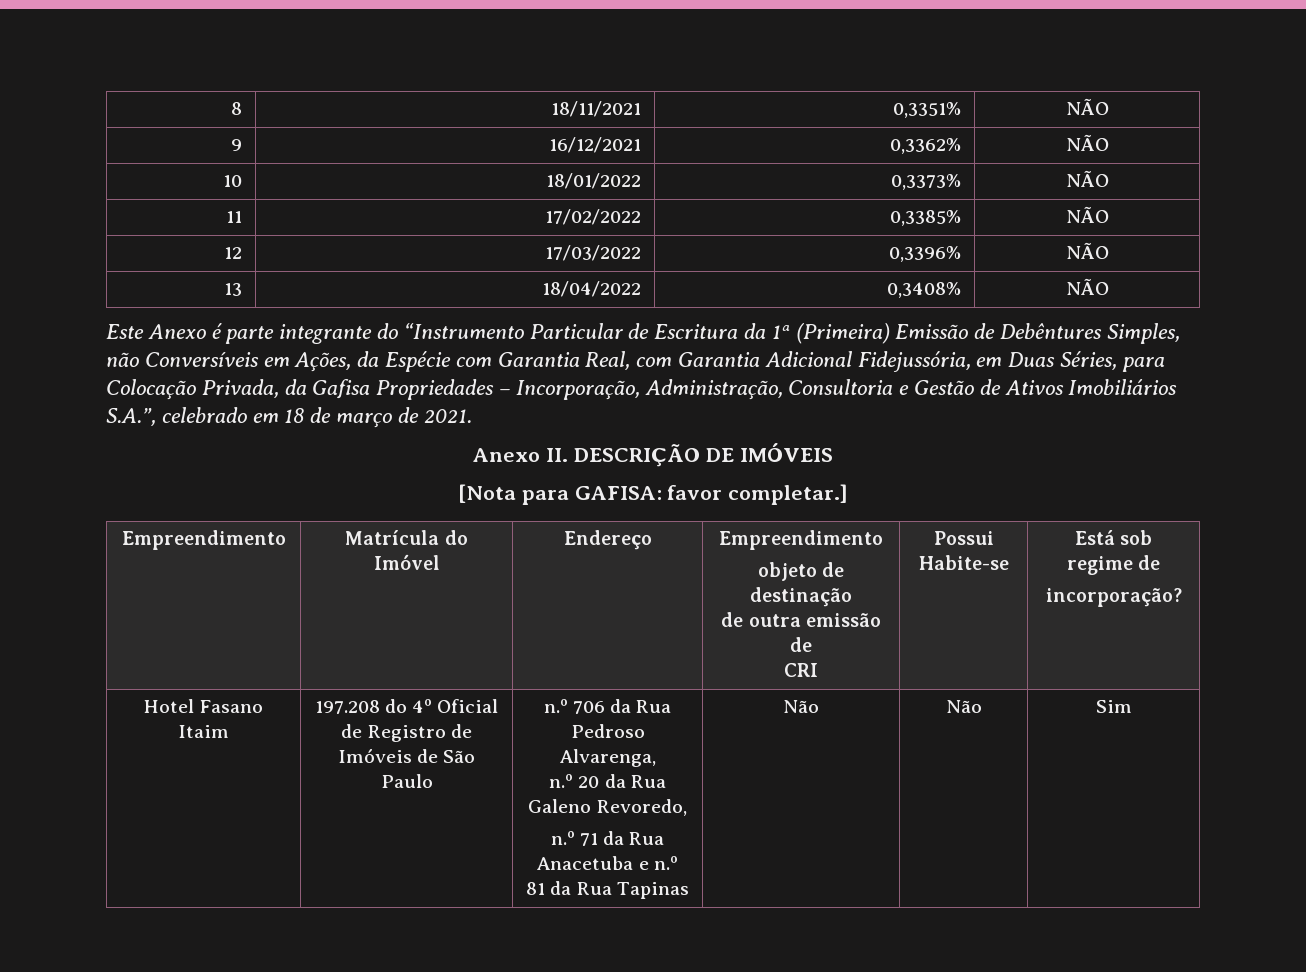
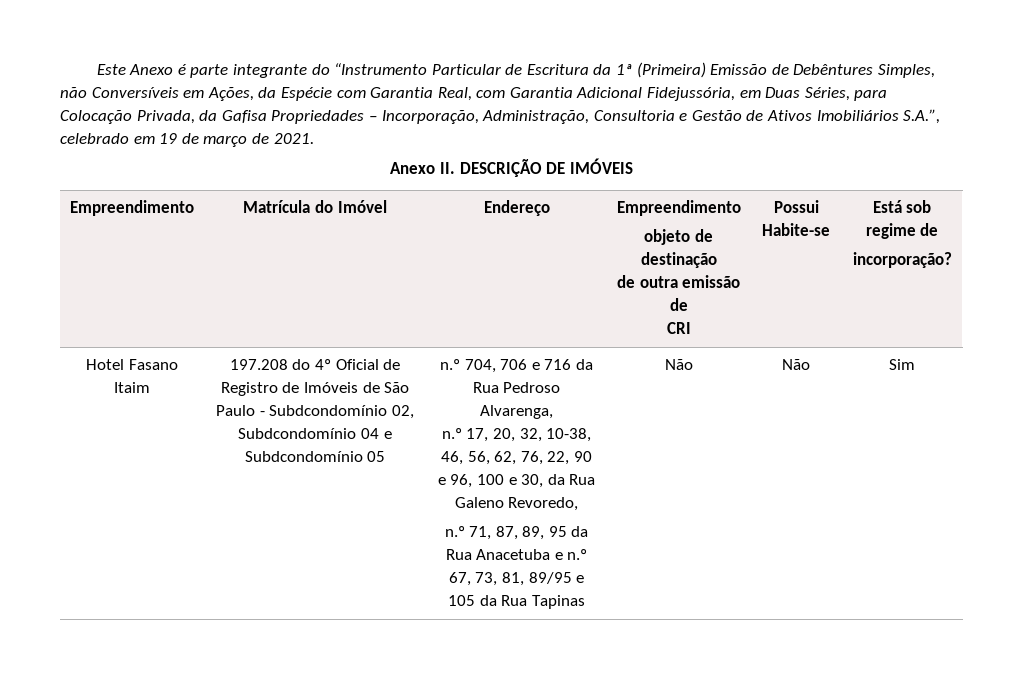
[231,102,243,115] [551,101,642,117] [893,102,962,118] [1065,98,1109,115] [231,139,243,151] [549,137,642,153] [890,138,962,154] [1065,134,1109,151] [223,175,243,187] [546,173,642,189] [891,174,962,190] [1065,170,1109,187] [226,211,243,223] [545,209,642,225] [890,210,962,226] [1065,206,1109,223] [224,247,243,259] [545,245,642,261] [889,246,962,262] [1065,242,1109,259] [224,283,243,296] [542,281,642,297] [887,282,962,298] [1065,278,1109,295] 8 | 18/11/2021 | 0,3351% | NÃO // 9 | 16/12/2021 | 0,3362% | NÃO // 10 | 18/01/2022 | 0,3373% | NÃO // 11 | 17/02/2022 | 0,3385% | NÃO // 12 | 17/03/2022 | 0,3396% | NÃO // 13 | 18/04/2022 | 0,3408% | NÃO // -> (96, 69) none
[284,408,305,423] 18 -> [159,133,178,144] 19
[457,484,849,505] // [Nota para GAFISA: favor completar.] -> (633, 166) none
[543,699,605,714] | n.º 706 -> [259,405,414,419] [238,428,392,439] [244,451,386,462] [440,359,572,373] - Subdcondomínio 02, Subdcondomínio 04 e Subdcondomínio 05 | n.º 704, 706 e 716
[578,776,600,788] 20 -> [466,428,592,442] [441,451,592,465] [437,474,544,488] 17, 20, 32, 10-38, 46, 56, 62, 76, 22, 90 e 96, 100 e 30,
[579,833,598,846] 71 -> [469,526,567,540] 71, 87, 89, 95
[526,882,546,895] 81 -> [448,572,585,586] [448,595,476,606] 67, 73, 81, 89/95 e 105

